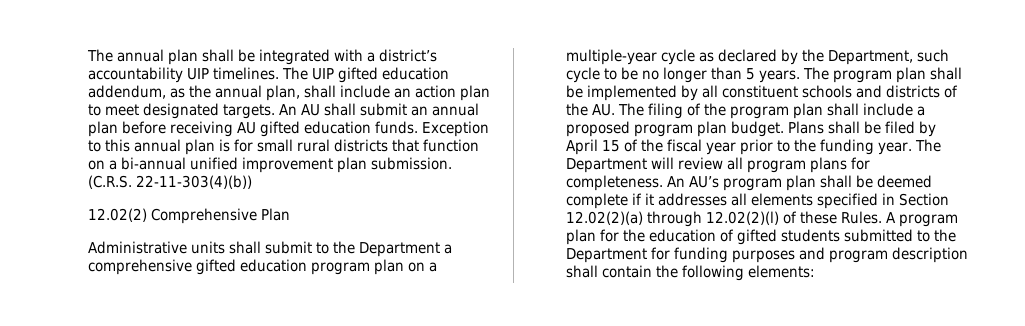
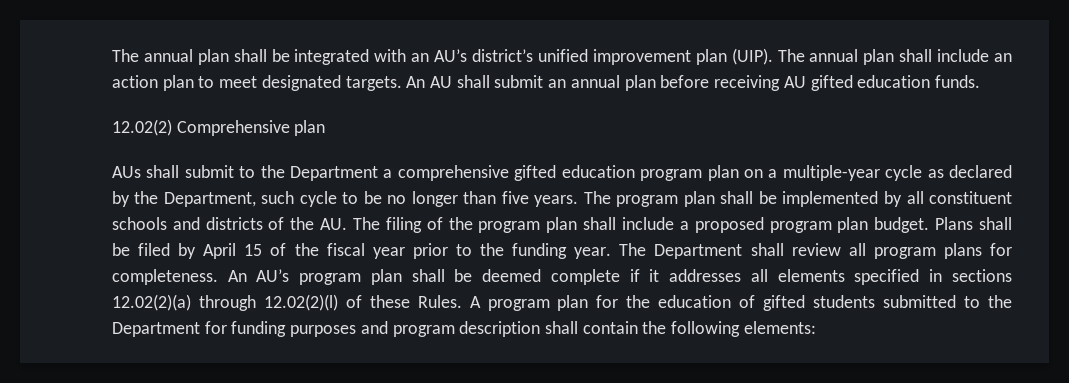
[367,49,438,62] [88,67,450,83] [88,85,301,101] a district’s accountability UIP timelines. The UIP gifted education addendum, as the annual plan, -> [411,48,895,65] an AU’s district’s unified improvement plan (UIP). The annual plan
[422,121,490,137] [88,139,480,155] [88,157,453,173] [88,175,253,189] Exception to this annual plan is for small rural districts that function on a bi-annual unified improvement plan submission. (C.R.S. 22-11-303(4)(b)) -> (980, 81) none
[261,208,291,221] [88,241,226,254] Plan // Administrative units -> [294,120,326,136] [111,166,141,178] plan // AUs
[746,68,756,80] 5 -> [501,191,529,204] five
[651,157,675,169] will -> [750,243,784,256] shall
[899,193,950,206] Section -> [951,269,1012,282] sections

